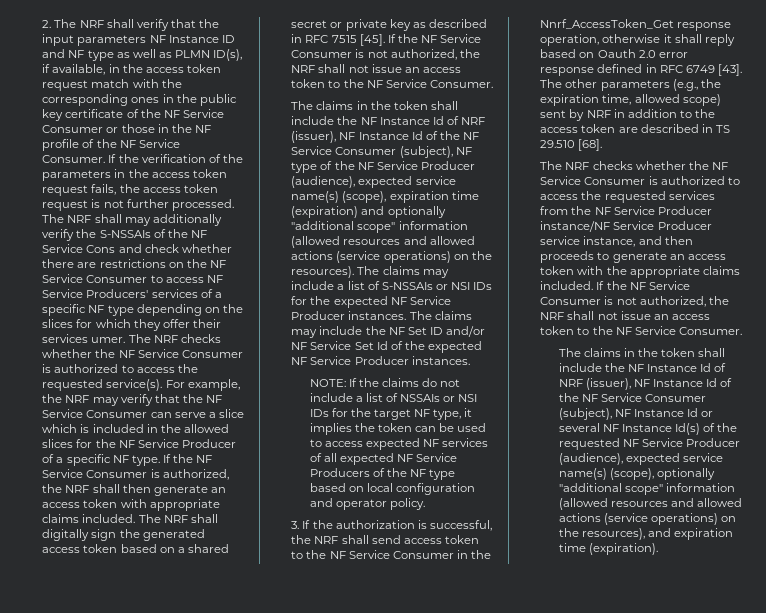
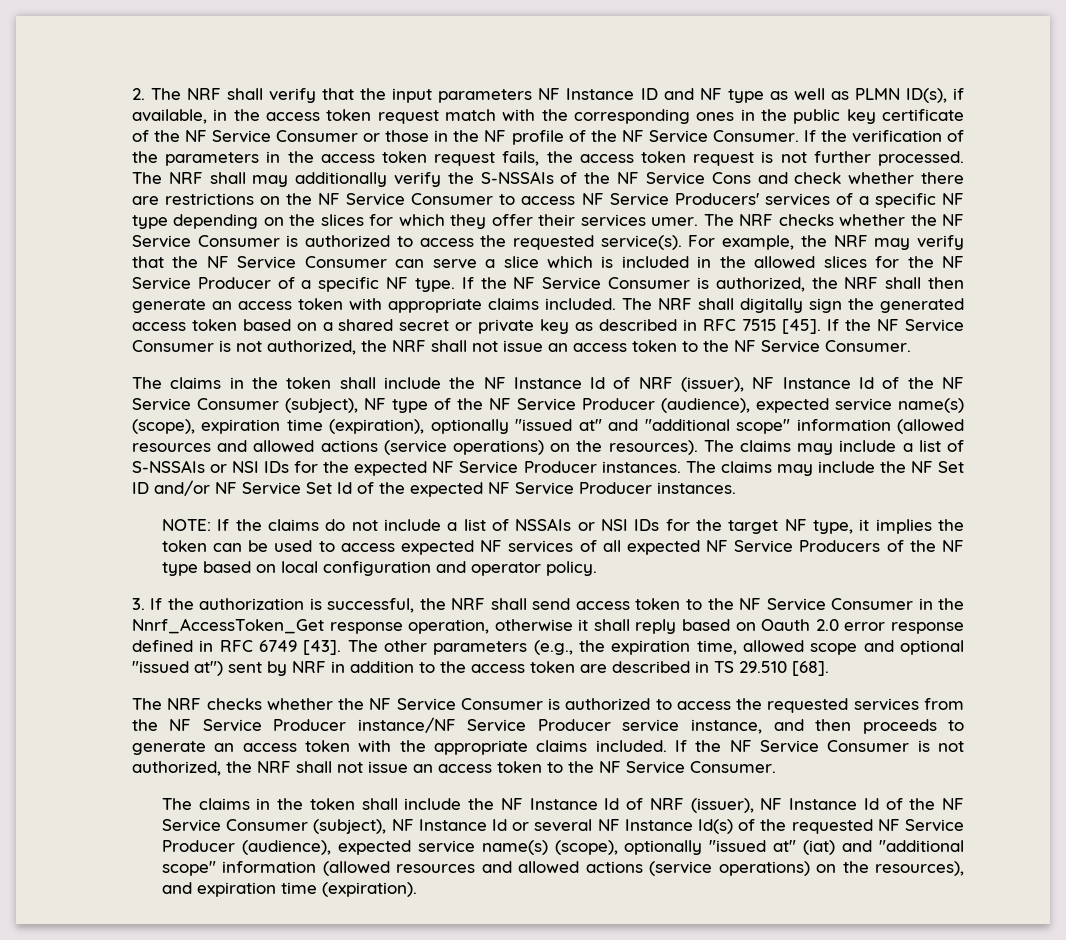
[291,206,446,218] (expiration) and optionally -> [329,419,639,434] (expiration), optionally "issued at" and
[682,94,721,106] scope) -> [810,640,965,655] [131,661,223,676] scope and optional "issued at")
(715, 474) none -> [709,840,873,855] "issued at" (iat) and

